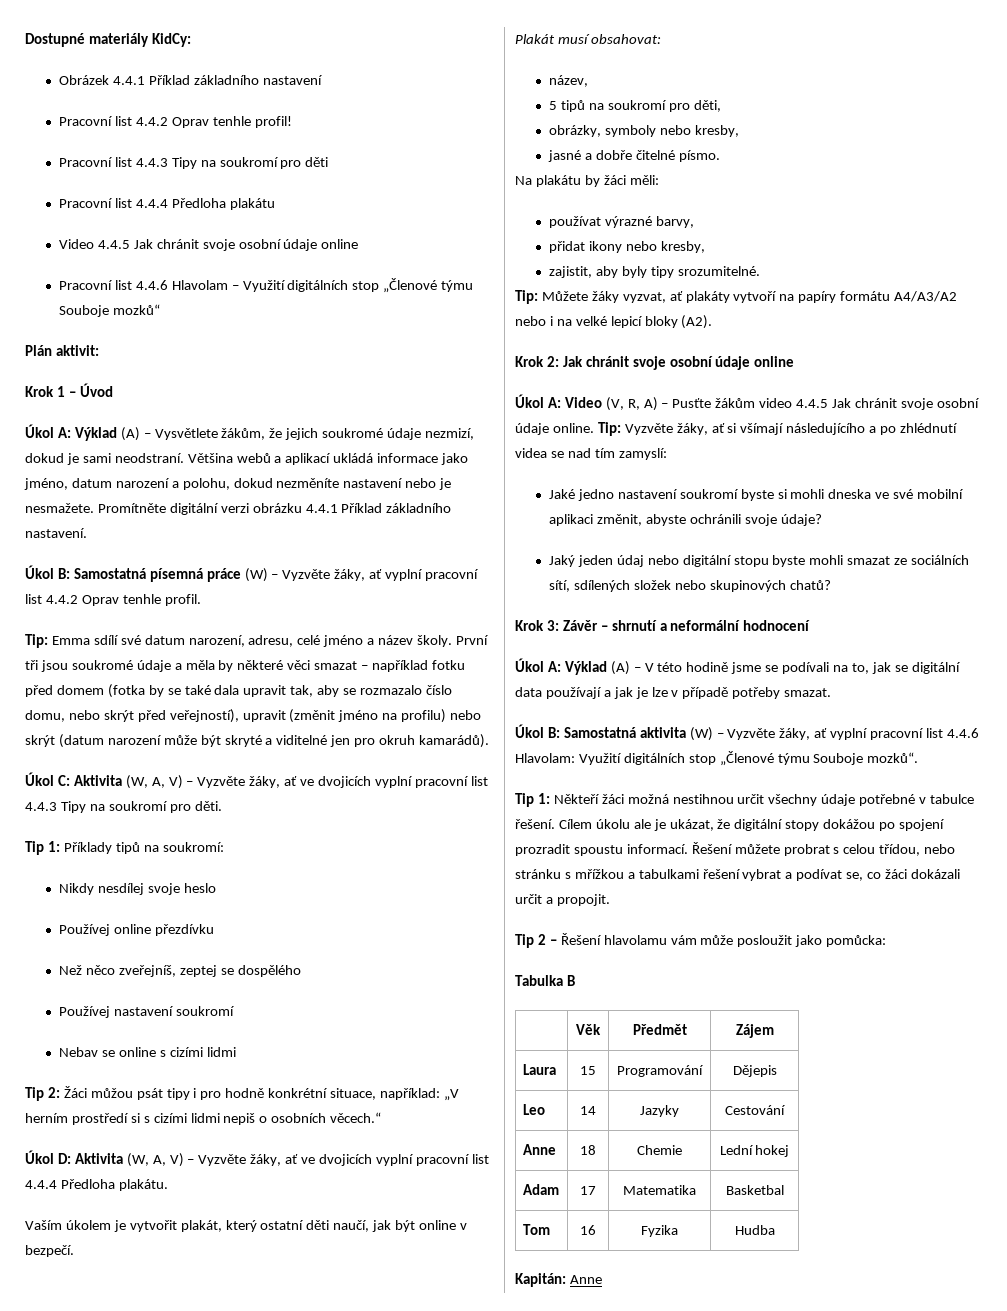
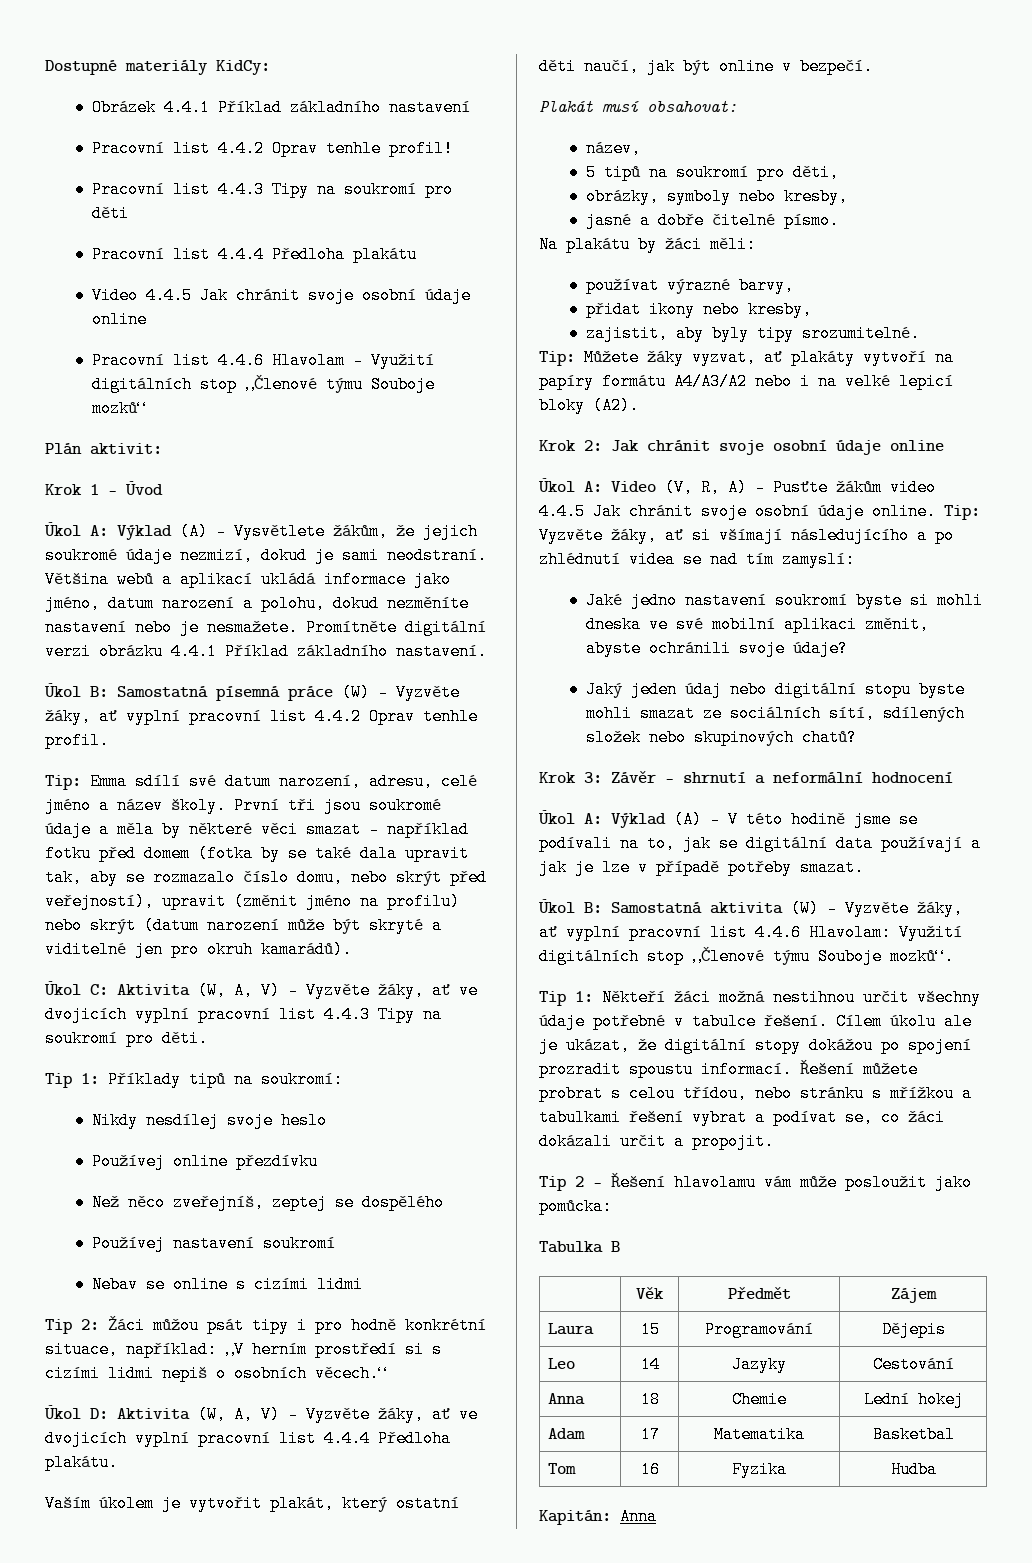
[522,1144,556,1155] Anne -> [547,1393,585,1405] Anna
[569,1275,602,1284] Anne -> [620,1508,657,1525] Anna

